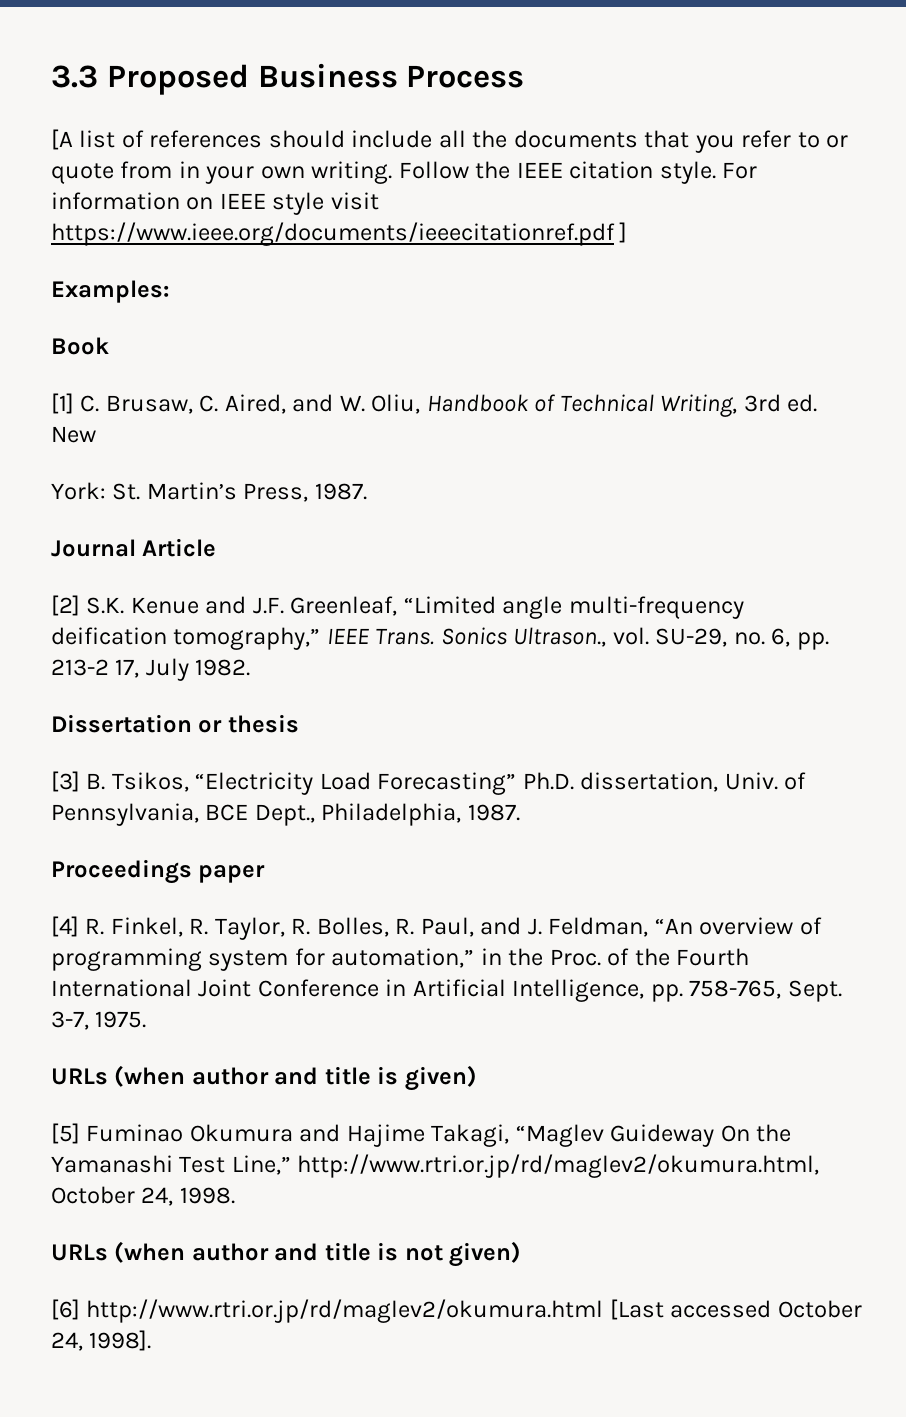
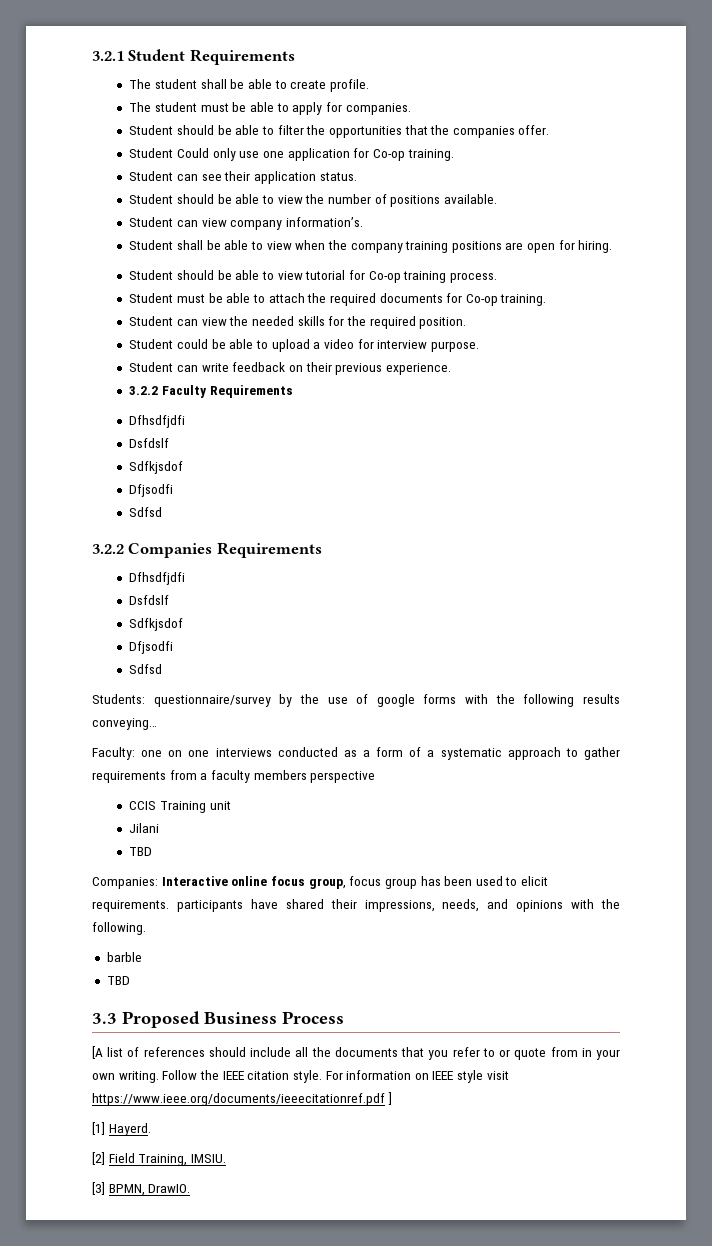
(51, 76) none -> [92,49,295,65] [129,79,369,92] [129,102,411,115] [129,125,550,138] [129,148,454,161] [129,171,357,184] [129,194,497,207] [129,217,363,230] [129,240,613,253] [129,270,497,283] [129,293,547,306] [129,316,467,329] [129,339,479,352] [129,362,451,375] [129,385,293,398] [129,415,186,428] [129,438,170,448] [129,461,184,474] [129,484,174,497] [129,507,163,517] [92,542,322,558] [129,572,186,585] [129,595,170,605] [129,618,184,631] [129,641,174,654] [129,664,163,674] [92,694,620,707] [92,718,157,730] [92,747,621,760] [92,770,376,783] [129,801,231,813] [129,823,160,833] [129,847,153,856] [92,876,549,889] [92,899,620,912] [92,922,146,935] [106,952,142,962] [106,976,130,985] 3.2.1 Student Requirements // The student shall be able to create profile. // The student must be able to apply for companies. // Student should be able to filter the opportunities that the companies offer. // Student Could only use one application for Co-op training. // Student can see their application status. // Student should be able to view the number of positions available. // Student can view company information’s. // Student shall be able to view when the company training positions are open for hiring. // Student should be able to view tutorial for Co-op training process. // Student must be able to attach the required documents for Co-op training. // Student can view the needed skills for the required position. // Student could be able to upload a video for interview purpose. // Student can write feedback on their previous experience. // 3.2.2 Faculty Requirements // Dfhsdfjdfi // Dsfdslf // Sdfkjsdof // Dfjsodfi // Sdfsd // 3.2.2 Companies Requirements // Dfhsdfjdfi // Dsfdslf // Sdfkjsdof // Dfjsodfi // Sdfsd // Students: questionnaire/survey by the use of google forms with the following results conveying… // Faculty: one on one interviews conducted as a form of a systematic approach to gather requirements from a faculty members perspective // CCIS Training unit // Jilani // TBD // Companies: Interactive online focus group, focus group has been used to elicit requirements. participants have shared their impressions, needs, and opinions with the following. // barble // TBD //
[51,280,169,303] [51,337,109,355] // Examples: // Book -> (392, 1098) none
[80,394,818,417] [51,426,96,443] [51,482,367,502] [51,538,217,557] [51,595,744,619] [51,627,829,650] [51,658,251,681] [51,714,299,733] [51,771,807,795] [51,803,520,826] [51,859,266,884] [51,916,822,940] [51,948,750,971] [51,979,842,1002] [51,1011,147,1030] [51,1065,477,1091] [51,1123,792,1147] [51,1154,820,1178] [51,1186,235,1206] [51,1241,522,1267] [51,1299,862,1323] [51,1330,152,1351] C. Brusaw, C. Aired, and W. Oliu, Handbook of Technical Writing, 3rd ed. New // York: St. Martin’s Press, 1987. // Journal Article // [2] S.K. Kenue and J.F. Greenleaf, “Limited angle multi-frequency deification tomography,” IEEE Trans. Sonics Ultrason., vol. SU-29, no. 6, pp. 213-2 17, July 1982. // Dissertation or thesis // [3] B. Tsikos, “Electricity Load Forecasting” Ph.D. dissertation, Univ. of Pennsylvania, BCE Dept., Philadelphia, 1987. // Proceedings paper // [4] R. Finkel, R. Taylor, R. Bolles, R. Paul, and J. Feldman, “An overview of programming system for automation,” in the Proc. of the Fourth International Joint Conference in Artificial Intelligence, pp. 758-765, Sept. 3-7, 1975. // URLs (when author and title is given) // [5] Fuminao Okumura and Hajime Takagi, “Maglev Guideway On the Yamanashi Test Line,” http://www.rtri.or.jp/rd/maglev2/okumura.html, October 24, 1998. // URLs (when author and title is not given) // [6] http://www.rtri.or.jp/rd/maglev2/okumura.html [Last accessed October 24, 1998]. -> [108,1123,151,1136] [92,1152,226,1166] [92,1182,191,1196] Hayerd. // [2] Field Training, IMSIU. // [3] BPMN, DrawIO.

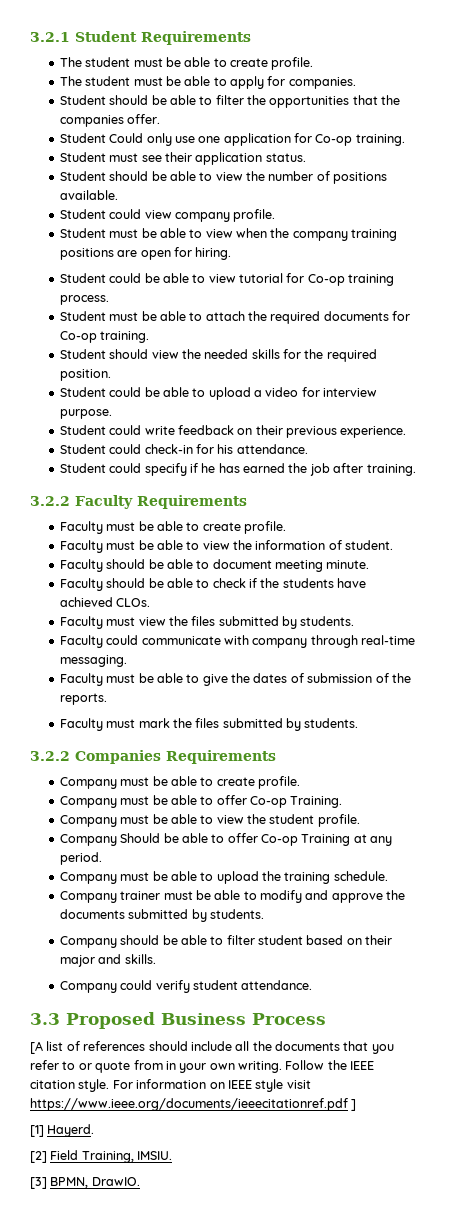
[200,79,227,89] shall -> [133,58,163,67] must
[176,174,198,181] can -> [109,153,139,162] must
[176,220,198,227] can -> [109,209,142,219] could
[285,217,363,227] [129,240,203,250] information’s. // Student shall -> [233,209,276,222] [59,228,139,238] profile. // Student must
[176,270,214,280] should -> [109,273,142,283] could
[176,319,198,326] can -> [109,349,149,359] should
[176,365,198,372] can -> [109,425,142,435] could
[129,385,293,398] [129,415,186,428] [129,438,170,448] [129,461,184,474] [129,484,174,497] [129,507,163,517] [92,542,322,558] [129,572,186,585] [129,595,170,605] [129,618,184,631] [129,641,174,654] [129,664,163,674] [92,694,620,707] [92,718,157,730] [92,747,621,760] [92,770,376,783] [129,801,231,813] [129,823,160,833] [129,847,153,856] [92,876,549,889] [92,899,620,912] [92,922,146,935] [106,952,142,962] [106,976,130,985] 3.2.2 Faculty Requirements // Dfhsdfjdfi // Dsfdslf // Sdfkjsdof // Dfjsodfi // Sdfsd // 3.2.2 Companies Requirements // Dfhsdfjdfi // Dsfdslf // Sdfkjsdof // Dfjsodfi // Sdfsd // Students: questionnaire/survey by the use of google forms with the following results conveying… // Faculty: one on one interviews conducted as a form of a systematic approach to gather requirements from a faculty members perspective // CCIS Training unit // Jilani // TBD // Companies: Interactive online focus group, focus group has been used to elicit requirements. participants have shared their impressions, needs, and opinions with the following. // barble // TBD -> [59,444,308,454] [59,463,416,476] [30,495,247,509] [59,521,287,534] [59,540,394,553] [59,559,370,572] [59,578,367,591] [59,597,151,607] [59,616,355,629] [59,635,416,648] [59,655,127,667] [59,673,411,686] [59,693,107,705] [59,718,359,731] [30,750,276,764] [59,776,301,789] [59,795,343,808] [59,814,360,827] [59,833,393,846] [59,852,102,865] [59,871,388,884] [59,890,406,903] [59,909,264,922] [59,935,393,948] [59,954,156,967] [59,980,313,993] Student could check-in for his attendance. // Student could specify if he has earned the job after training. // 3.2.2 Faculty Requirements // Faculty must be able to create profile. // Faculty must be able to view the information of student. // Faculty should be able to document meeting minute. // Faculty should be able to check if the students have achieved CLOs. // Faculty must view the files submitted by students. // Faculty could communicate with company through real-time messaging. // Faculty must be able to give the dates of submission of the reports. // Faculty must mark the files submitted by students. // 3.2.2 Companies Requirements // Company must be able to create profile. // Company must be able to offer Co-op Training. // Company must be able to view the student profile. // Company Should be able to offer Co-op Training at any period. // Company must be able to upload the training schedule. // Company trainer must be able to modify and approve the documents submitted by students. // Company should be able to filter student based on their major and skills. // Company could verify student attendance.

